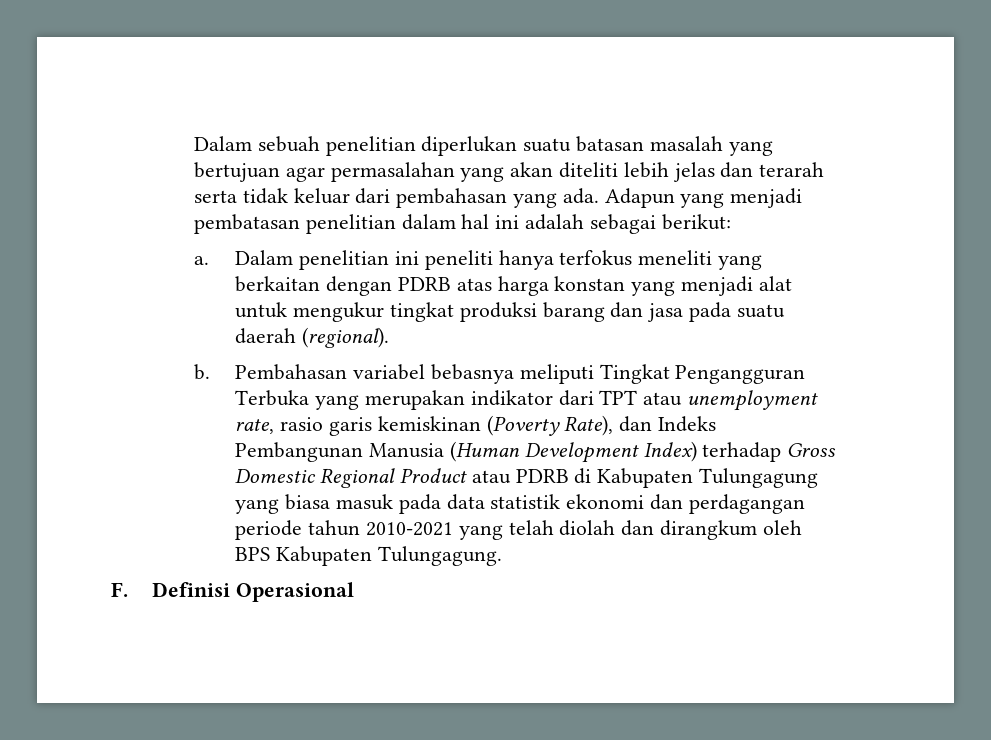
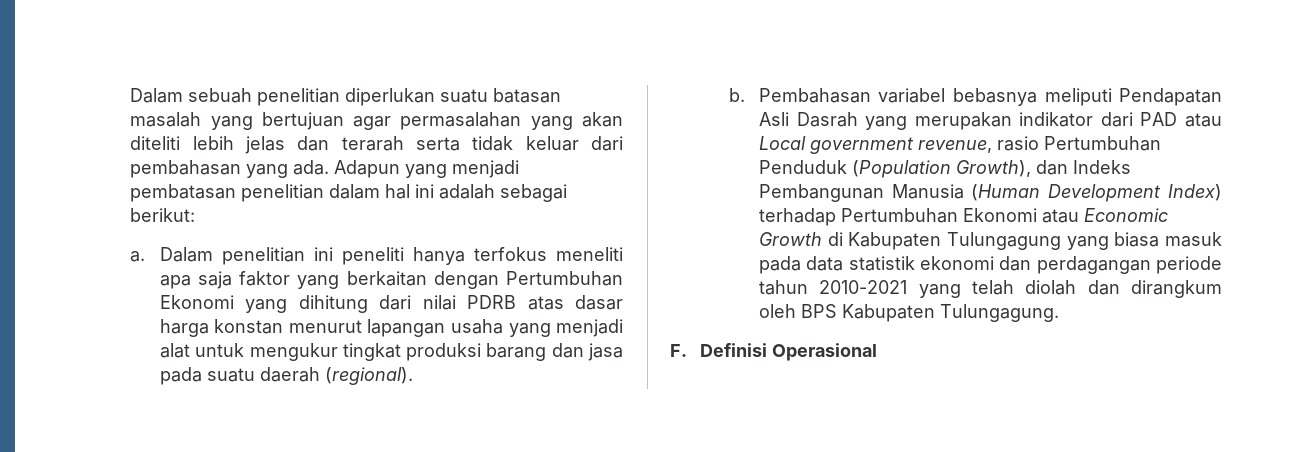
[718,255,763,270] [235,276,393,296] yang berkaitan dengan -> [159,271,623,289] [159,295,456,313] apa saja faktor yang berkaitan dengan Pertumbuhan Ekonomi yang dihitung dari nilai
(492, 284) none -> [575,295,623,310] dasar
(626, 283) none -> [288,319,503,337] menurut lapangan usaha
[599,364,806,384] [235,390,310,406] Tingkat Pengangguran Terbuka -> [1119,88,1222,106] [758,112,858,127] Pendapatan Asli Dasrah
[599,390,819,411] [235,415,614,436] TPT atau unemployment rate, rasio garis kemiskinan (Poverty Rate), -> [1140,112,1222,127] [758,136,1161,154] [758,160,1031,178] PAD atau Local government revenue, rasio Pertumbuhan Penduduk (Population Growth),
[787,443,837,457] [235,468,569,488] Gross Domestic Regional Product atau PDRB -> [840,208,1168,223] [758,232,822,246] Pertumbuhan Ekonomi atau Economic Growth

